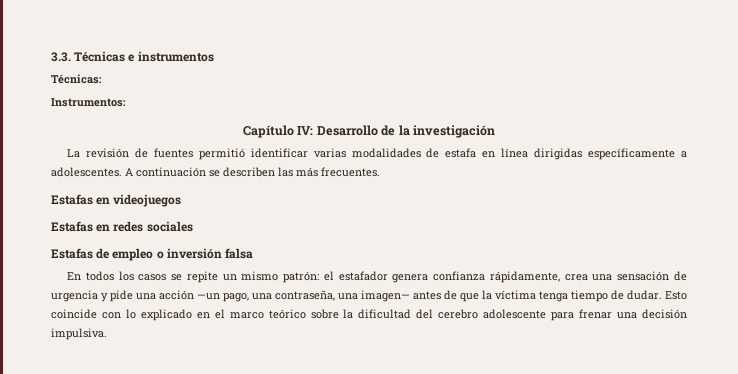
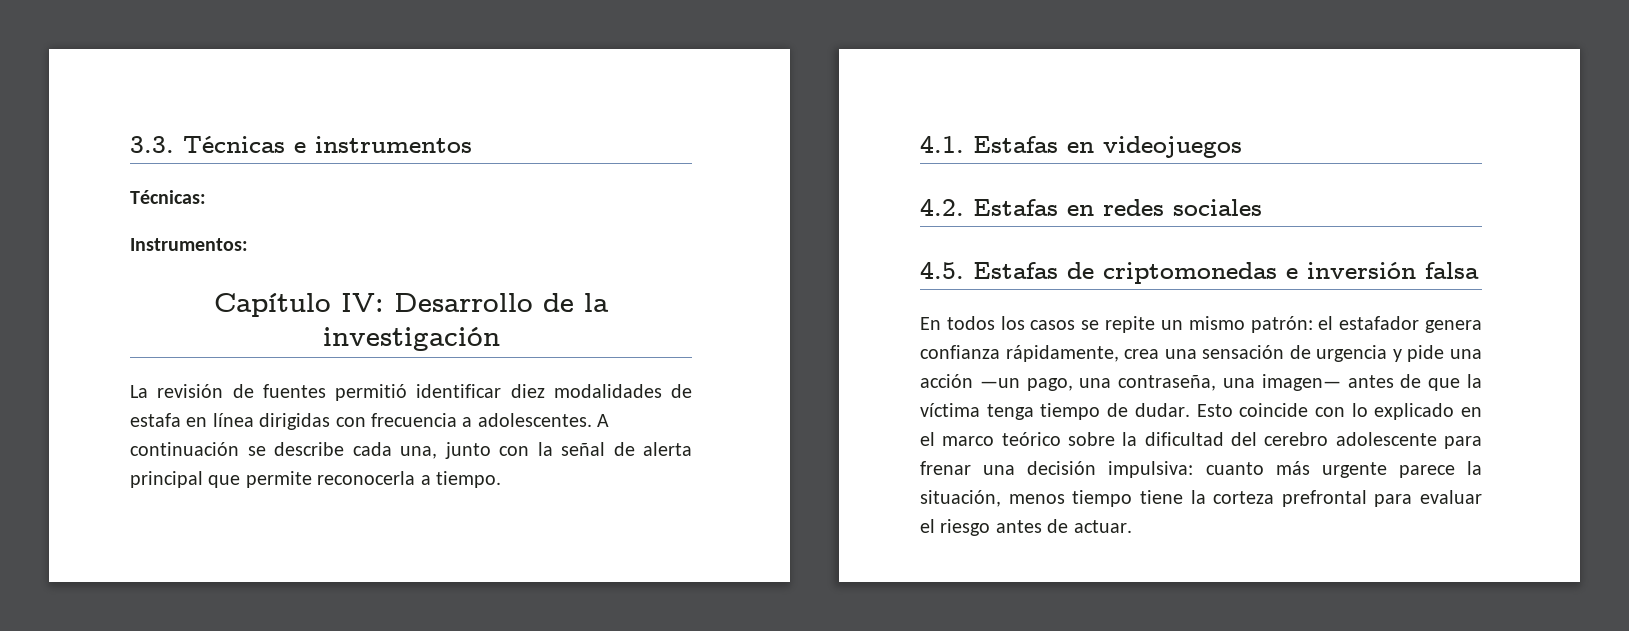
[313,148,346,158] varias -> [510,384,545,398] diez
[588,148,676,160] específicamente -> [335,413,457,427] con frecuencia
[223,167,380,177] describen las más frecuentes. // -> [274,442,692,459] [130,471,501,488] [920,135,964,153] describe cada una, junto con la señal de alerta principal que permite reconocerla a tiempo. // 4.1.
(182, 200) none -> [920,198,964,216] 4.2.
(193, 226) none -> [920,261,964,279] 4.5.
[112,248,164,261] empleo o -> [1103,262,1298,284] criptomonedas e
[51,328,107,340] impulsiva. -> [1108,461,1482,478] [920,490,1482,507] [920,519,1132,536] impulsiva: cuanto más urgente parece la situación, menos tiempo tiene la corteza prefrontal para evaluar el riesgo antes de actuar.

